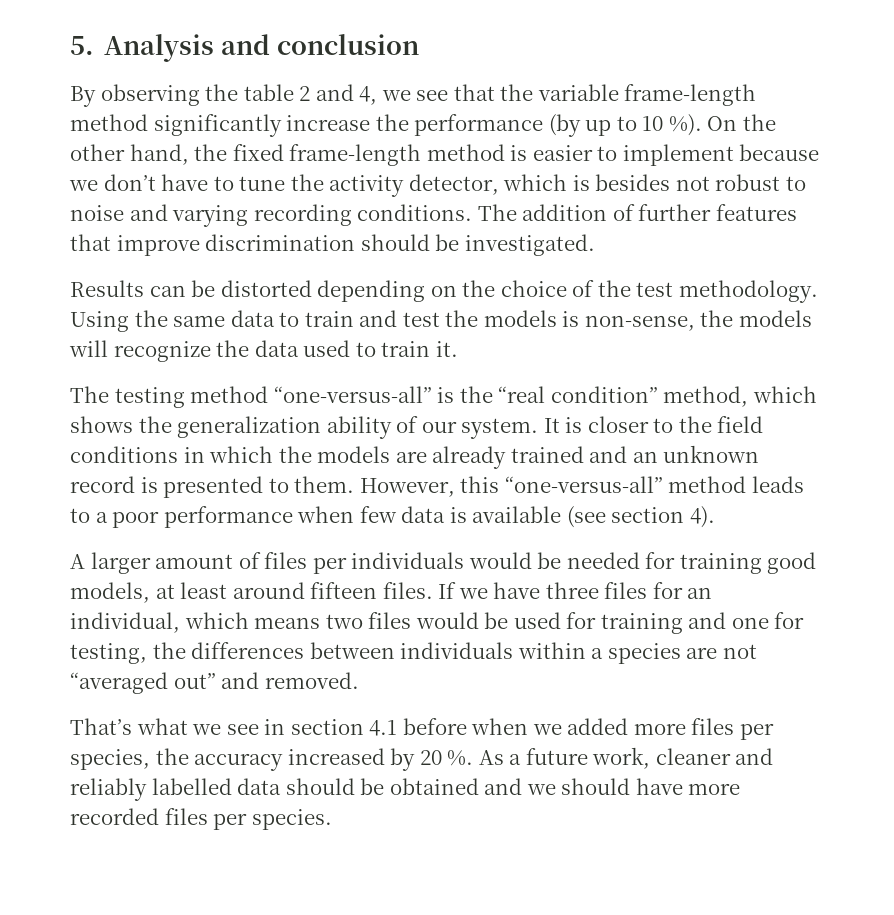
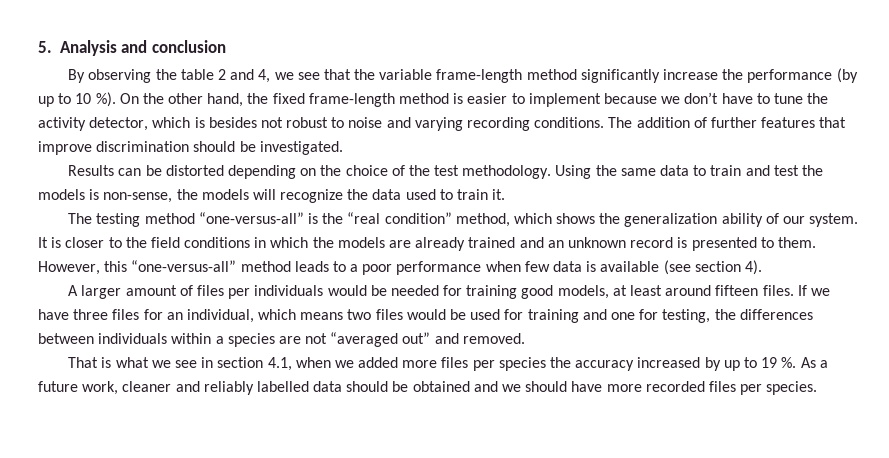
[70,718,132,735] That’s -> [68,357,112,368] That is
[369,718,467,736] 4.1 before -> [267,357,292,371] 4.1,
[70,749,150,770] species, -> [498,357,546,371] species
[419,750,442,765] 20 -> [723,357,778,371] up to 19

